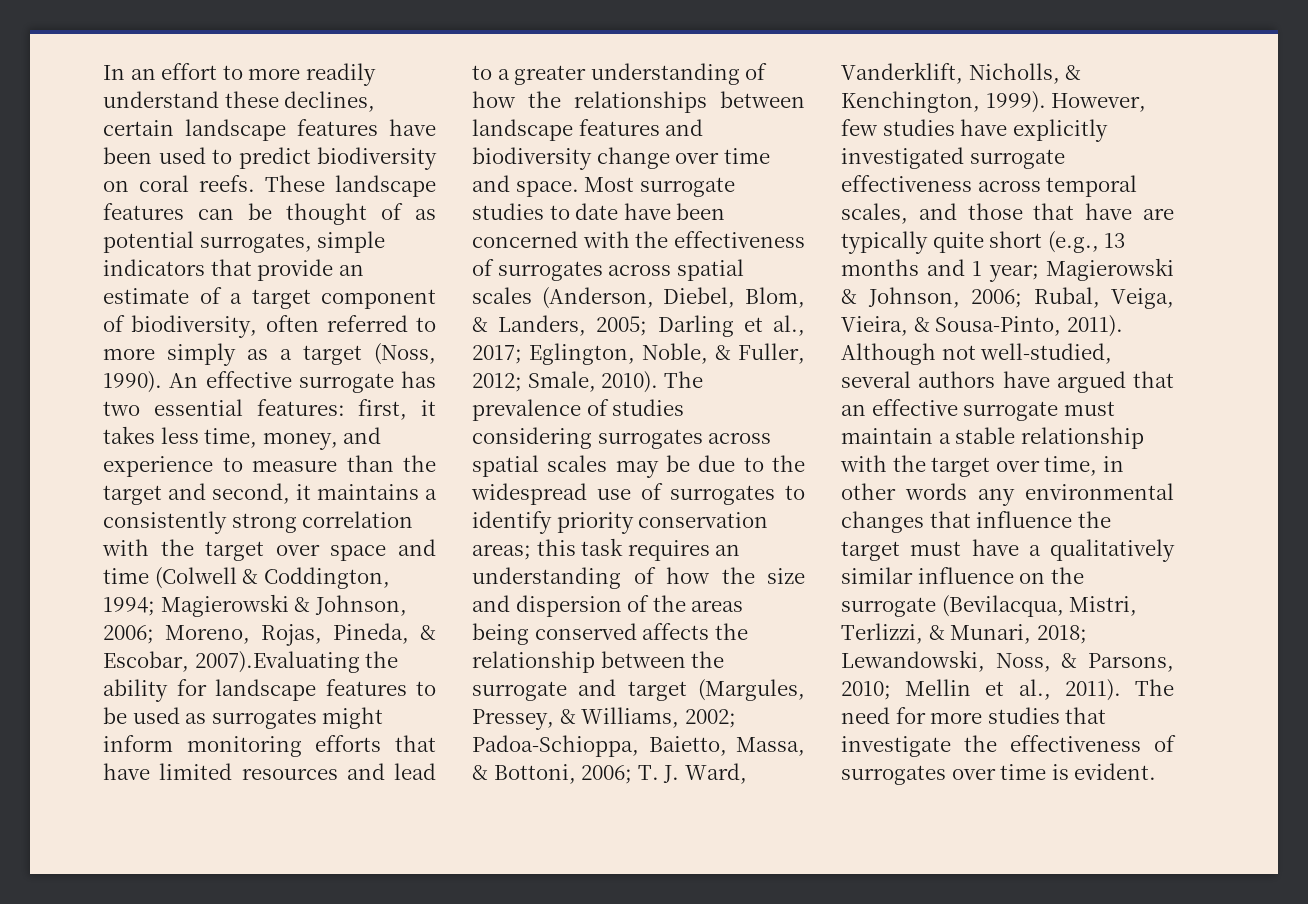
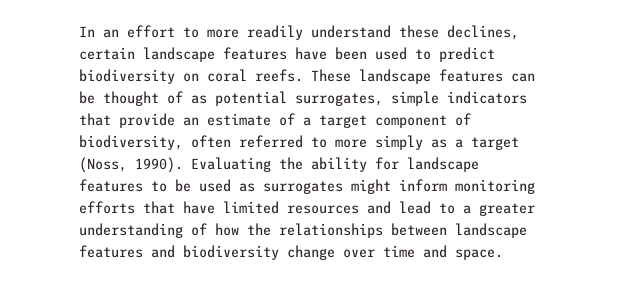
[169,371,436,393] [103,399,436,420] [103,426,382,450] [103,455,436,477] [103,483,437,505] [103,511,414,534] [102,539,437,561] [103,567,390,589] [103,594,407,617] [103,623,436,646] [103,651,360,673] An effective surrogate has two essential features: first, it takes less time, money, and experience to measure than the target and second, it maintains a consistently strong correlation with the target over space and time (Colwell & Coddington, 1994; Magierowski & Johnson, 2006; Moreno, Rojas, Pineda, & Escobar, 2007).Evaluating -> [191,157,271,172] Evaluating
[584,177,735,197] [472,203,726,220] [472,231,805,248] [472,259,744,281] [472,287,805,309] [472,315,805,337] [472,343,805,365] [472,371,703,393] [472,399,685,421] [472,427,772,449] [472,455,805,478] [471,483,805,505] [472,511,769,534] [472,538,741,561] [472,567,805,589] [472,595,744,617] [472,623,748,645] [472,651,725,673] [472,679,805,701] [472,707,736,730] [472,735,805,757] [472,763,747,784] [841,62,1082,84] [841,91,1147,113] [841,119,1108,142] [841,147,1065,169] [841,175,1138,197] [841,203,1174,224] [841,231,1126,254] [841,258,1174,282] [841,287,1174,309] [841,315,1123,337] [841,343,1113,365] [841,371,1174,393] [841,399,1115,421] [841,427,1144,449] [840,455,1124,477] [841,483,1174,506] [841,511,1111,533] [841,539,1175,562] [841,567,1084,584] [841,595,1138,617] [841,623,1087,644] [841,650,1174,672] [841,679,1174,701] [841,707,1107,724] [841,735,1176,757] [841,763,1157,785] Most surrogate studies to date have been concerned with the effectiveness of surrogates across spatial scales (Anderson, Diebel, Blom, & Landers, 2005; Darling et al., 2017; Eglington, Noble, & Fuller, 2012; Smale, 2010). The prevalence of studies considering surrogates across spatial scales may be due to the widespread use of surrogates to identify priority conservation areas; this task requires an understanding of how the size and dispersion of the areas being conserved affects the relationship between the surrogate and target (Margules, Pressey, & Williams, 2002; Padoa-Schioppa, Baietto, Massa, & Bottoni, 2006; T. J. Ward, Vanderklift, Nicholls, & Kenchington, 1999). However, few studies have explicitly investigated surrogate effectiveness across temporal scales, and those that have are typically quite short (e.g., 13 months and 1 year; Magierowski & Johnson, 2006; Rubal, Veiga, Vieira, & Sousa-Pinto, 2011). Although not well-studied, several authors have argued that an effective surrogate must maintain a stable relationship with the target over time, in other words any environmental changes that influence the target must have a qualitatively similar influence on the surrogate (Bevilacqua, Mistri, Terlizzi, & Munari, 2018; Lewandowski, Noss, & Parsons, 2010; Mellin et al., 2011). The need for more studies that investigate the effectiveness of surrogates over time is evident. -> (503, 254) none

